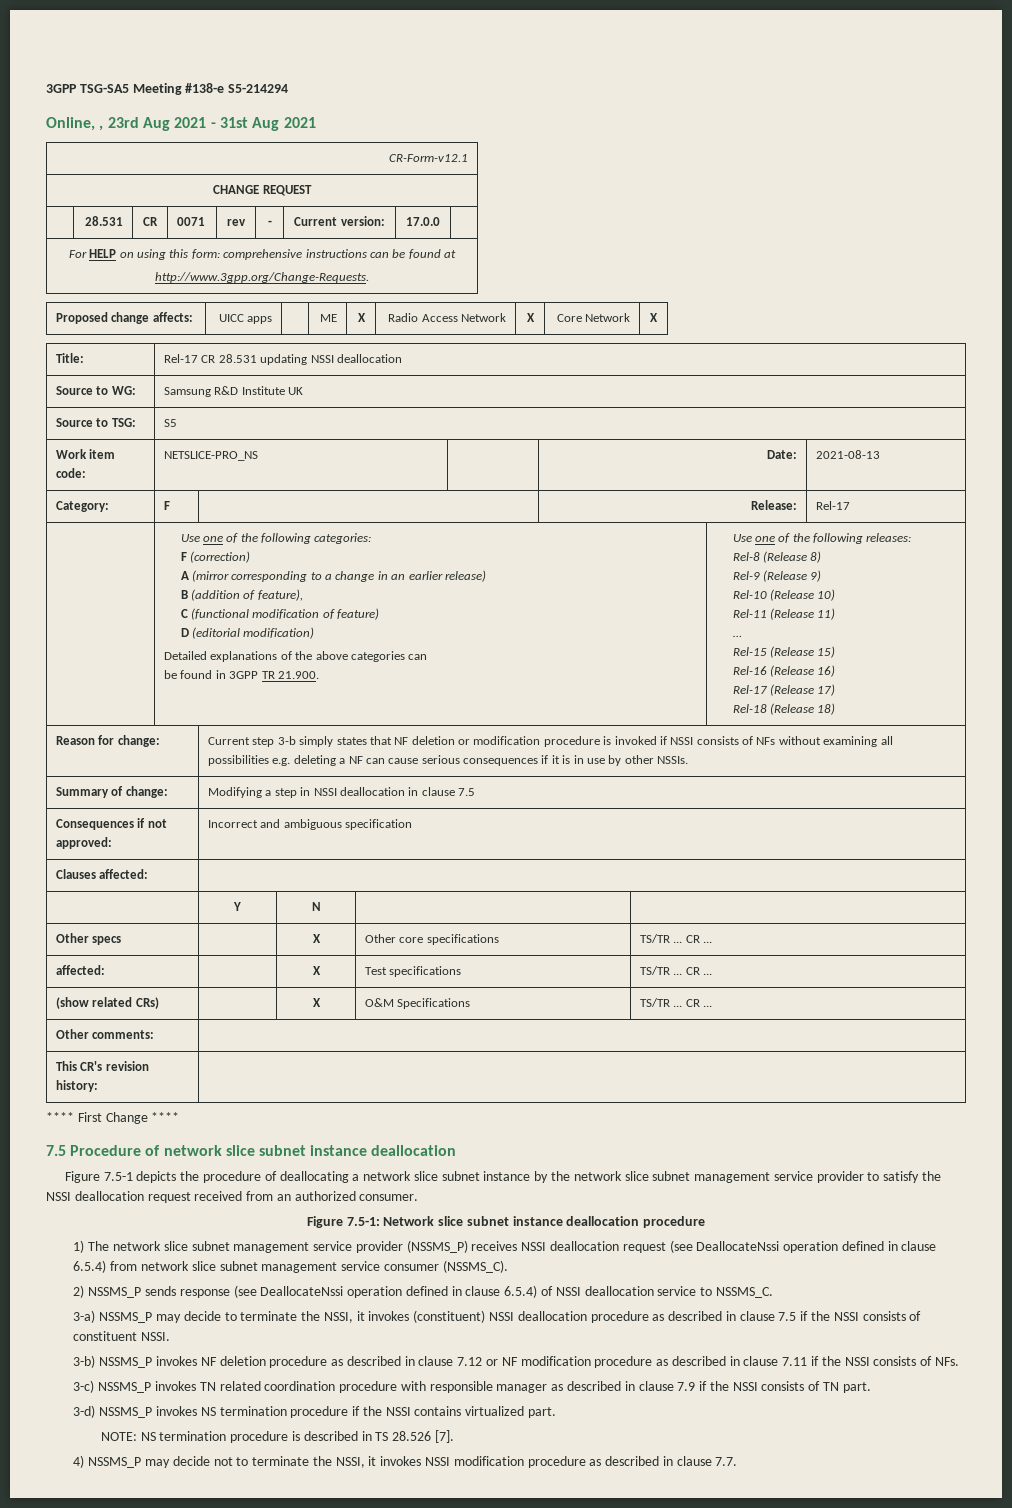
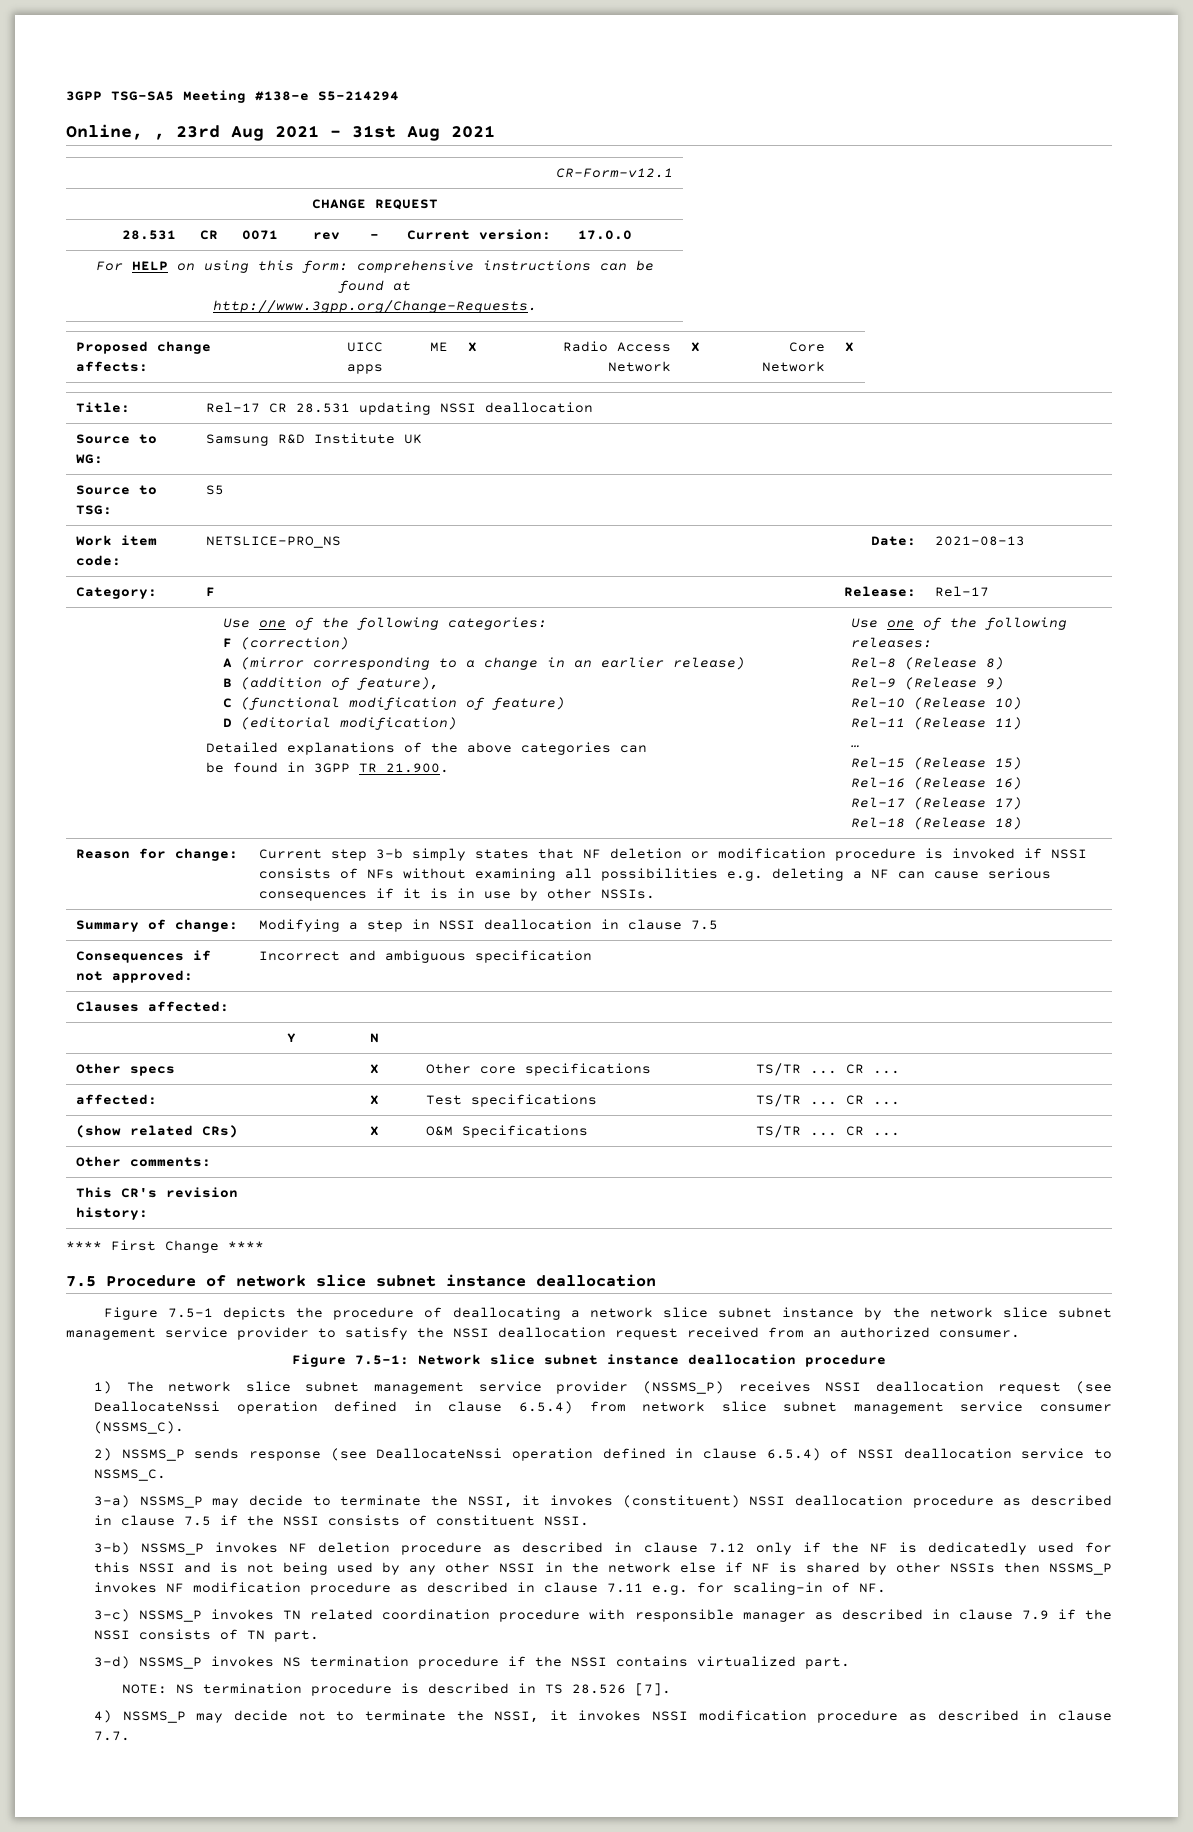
[486,1359,499,1366] or -> [755,1542,1113,1555] [94,1562,1113,1575] [94,1582,158,1593] only if the NF is dedicatedly used for this NSSI and is not being used by any other NSSI in the network else if NF is shared by other NSSIs then NSSMS_P invokes
[811,1356,959,1366] if the NSSI consists of NFs. -> [652,1582,887,1595] e.g. for scaling-in of NF.

